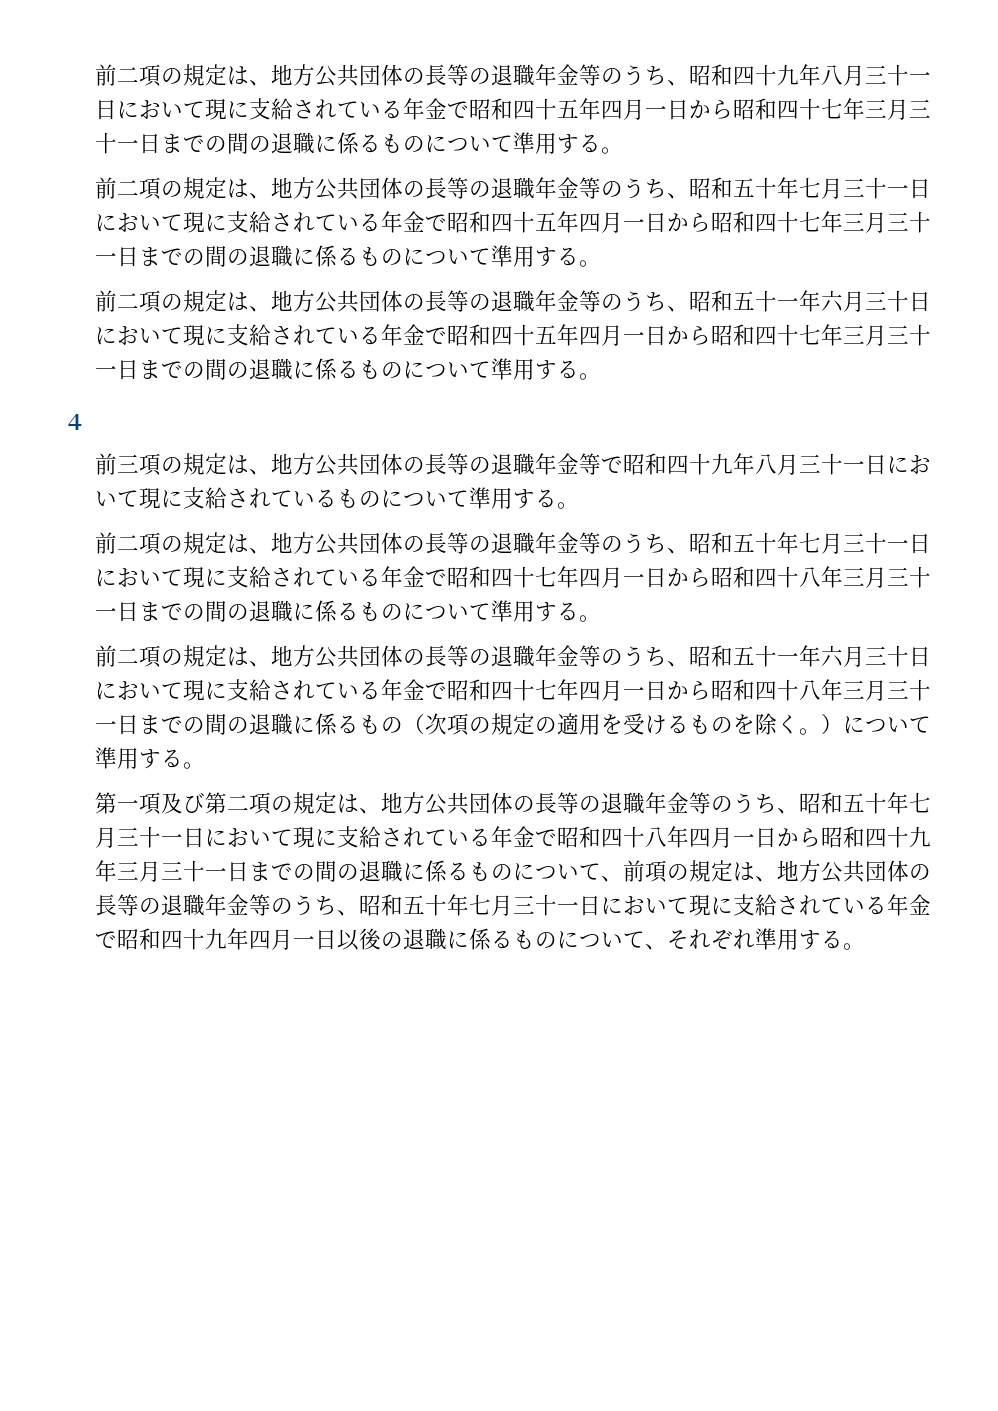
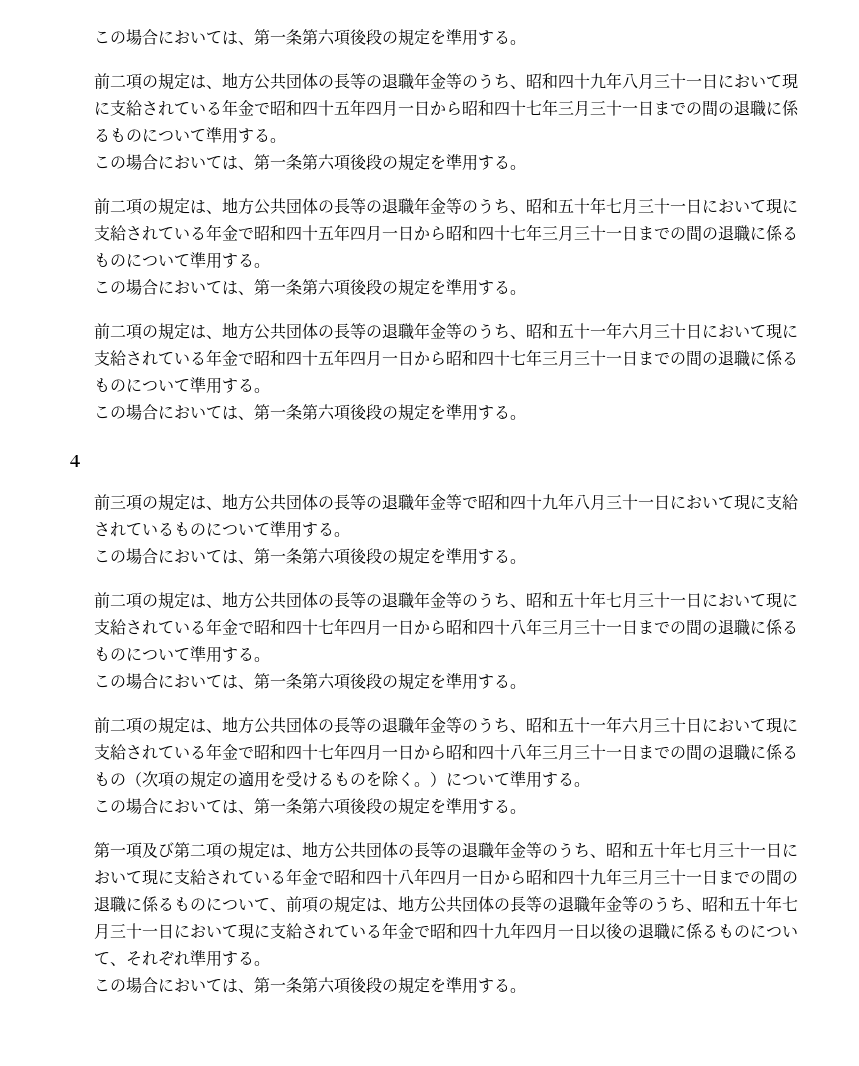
(95, 75) none -> [94,29,527,46] この場合においては、第一条第六項後段の規定を準用する。 //
(624, 150) none -> [94,154,527,171] // この場合においては、第一条第六項後段の規定を準用する。
(602, 263) none -> [94,279,527,296] // この場合においては、第一条第六項後段の規定を準用する。
(602, 376) none -> [94,404,527,421] // この場合においては、第一条第六項後段の規定を準用する。
(580, 505) none -> [94,548,527,565] // この場合においては、第一条第六項後段の規定を準用する。
(602, 618) none -> [94,673,527,690] // この場合においては、第一条第六項後段の規定を準用する。
(206, 765) none -> [94,798,527,815] // この場合においては、第一条第六項後段の規定を準用する。
(866, 946) none -> [94,977,527,994] // この場合においては、第一条第六項後段の規定を準用する。

